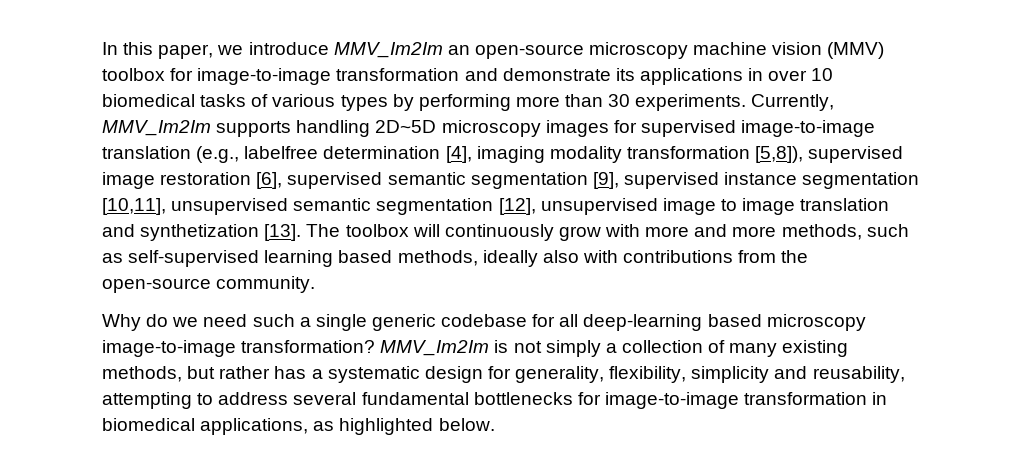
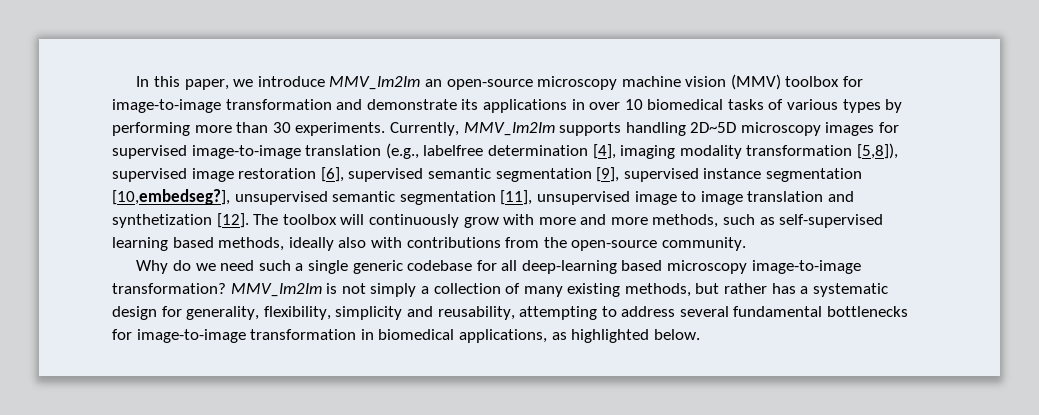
[102,198,166,215] [10,11], -> [112,189,230,205] [10,embedseg?],
[498,198,536,215] [12], -> [500,190,533,205] [11],
[264,224,302,241] [13]. -> [216,213,249,228] [12].

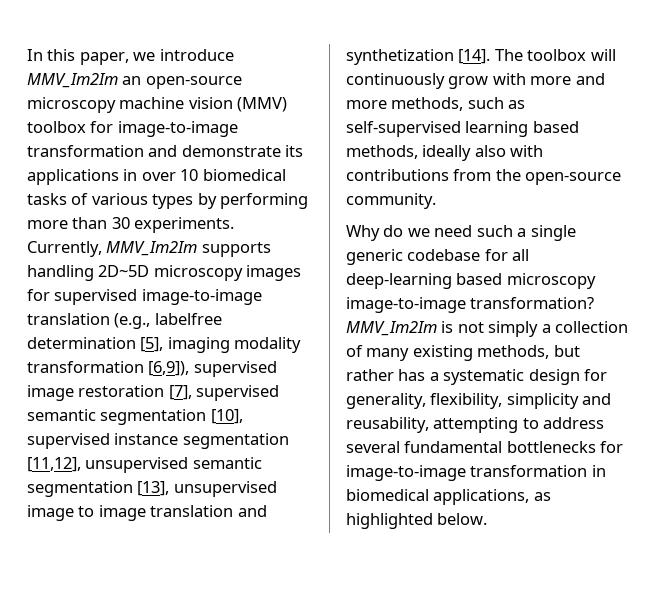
[592,144,616,159] [4], -> [140,337,164,352] [5],
[856,143,898,159] [5,8]), -> [148,361,190,376] [6,9]),
[320,167,344,182] [6], -> [168,385,192,400] [7],
[596,167,620,182] [9], -> [210,409,243,424] [10],
[112,189,230,205] [10,embedseg?], -> [27,457,81,472] [11,12],
[500,190,533,205] [11], -> [137,481,170,496] [13],
[216,213,249,228] [12]. -> [458,49,491,64] [14].

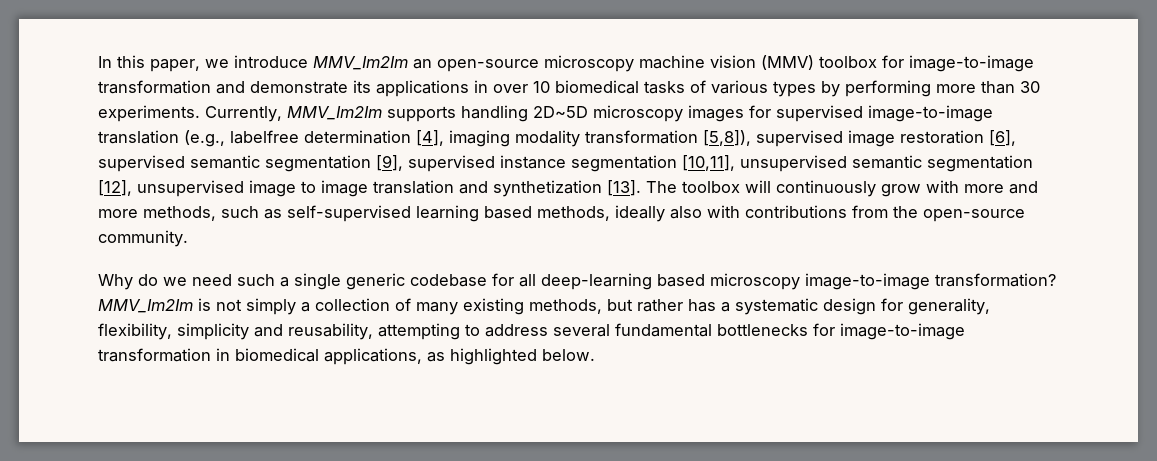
[140,337,164,352] [5], -> [416,130,444,146] [4],
[148,361,190,376] [6,9]), -> [703,130,751,146] [5,8]),
[168,385,192,400] [7], -> [989,130,1016,146] [6],
[210,409,243,424] [10], -> [376,155,403,171] [9],
[27,457,81,472] [11,12], -> [682,155,735,171] [10,11],
[137,481,170,496] [13], -> [98,180,132,196] [12],
[458,49,491,64] [14]. -> [607,180,641,196] [13].

